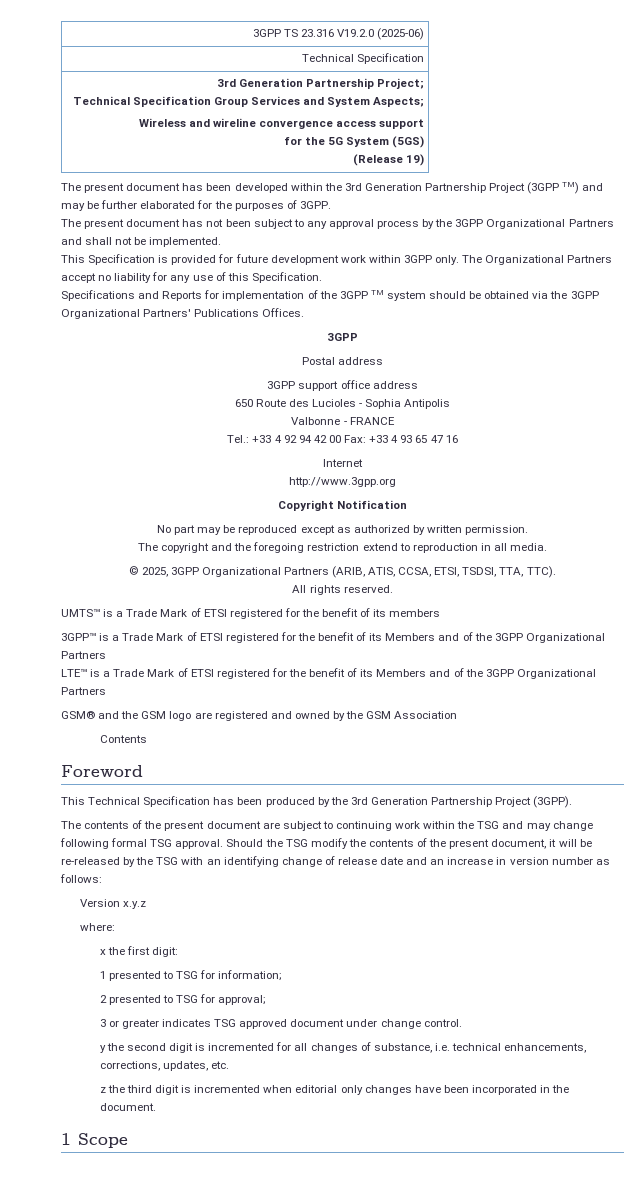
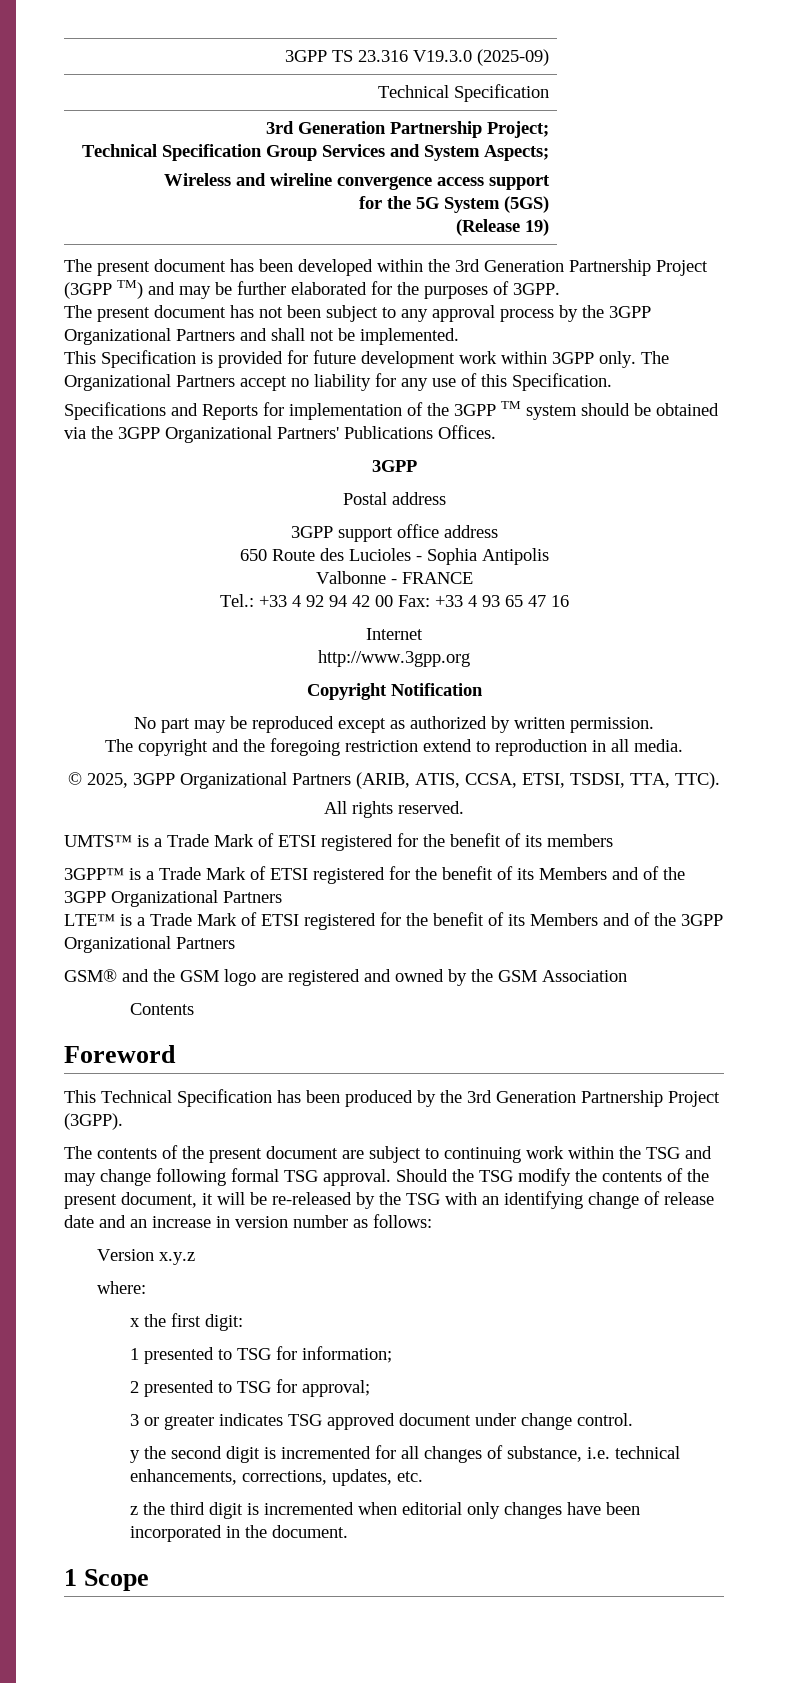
[337,28,425,40] V19.2.0 (2025-06) -> [412,49,549,66] V19.3.0 (2025-09)

